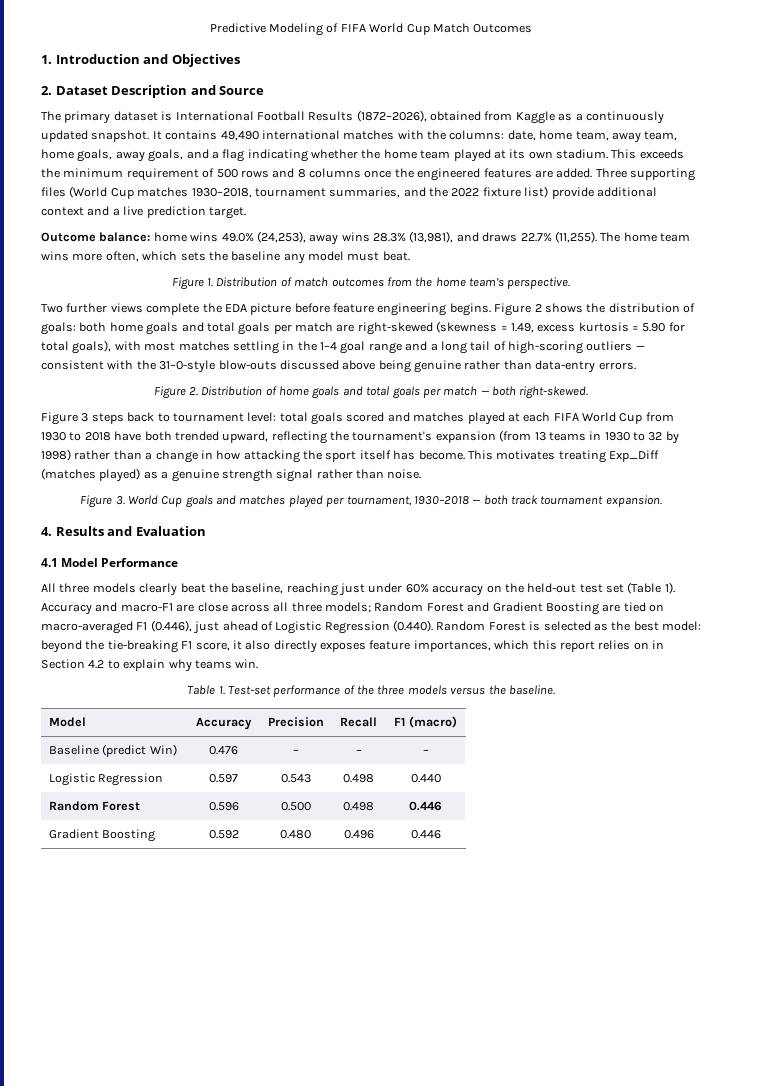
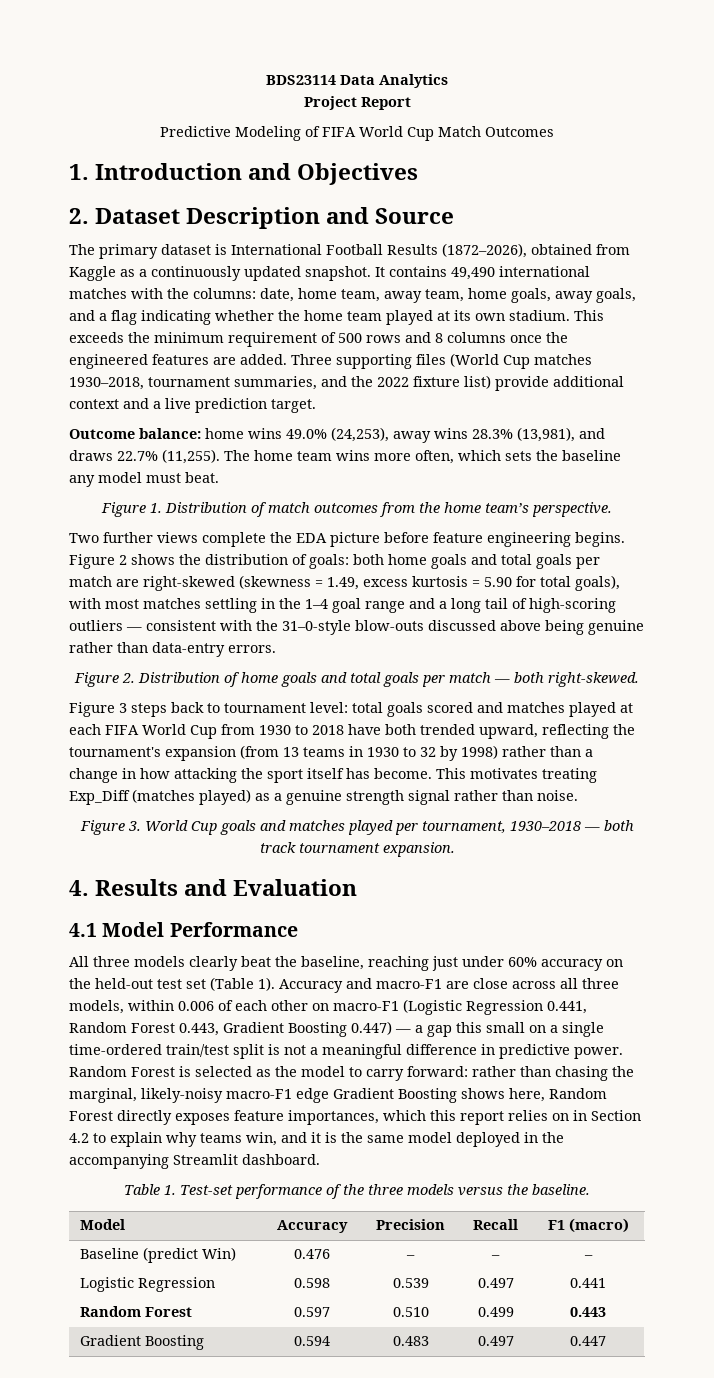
(209, 28) none -> [266,74,448,88] [303,96,411,110] BDS23114 Data Analytics // Project Report //
[325,602,664,615] [41,620,433,634] models; Random Forest and Gradient Boosting are tied on macro-averaged F1 (0.446), just ahead of Logistic Regression (0.440). -> [69,999,587,1015] [69,1021,604,1037] [69,1044,623,1059] models, within 0.006 of each other on macro-F1 (Logistic Regression 0.441, Random Forest 0.443, Gradient Boosting 0.447) — a gap this small on a single time-ordered train/test split is not a meaningful difference in predictive power.
[633,621,701,631] [41,640,271,653] best model: beyond the tie-breaking F1 score, it also -> [301,1066,634,1081] [69,1088,607,1103] [69,1111,113,1121] model to carry forward: rather than chasing the marginal, likely-noisy macro-F1 edge Gradient Boosting shows here, Random Forest
[235,659,259,669] win. -> [246,1132,564,1147] [69,1154,320,1169] win, and it is the same model deployed in the accompanying Streamlit dashboard.
[209,774,238,783] [280,774,311,783] [343,774,374,783] [410,774,441,783] [48,801,141,811] [208,802,239,811] [280,802,311,811] [343,802,374,811] [409,801,442,811] [48,829,156,842] [208,830,239,839] [280,830,311,839] [343,830,374,839] [410,830,441,839] 0.597 | 0.543 | 0.498 | 0.440 // Random Forest | 0.596 | 0.500 | 0.498 | 0.446 // Gradient Boosting | 0.592 | 0.480 | 0.496 | 0.446 -> [294,1278,330,1288] [392,1278,429,1288] [477,1278,514,1288] [570,1278,606,1288] [79,1306,192,1317] [294,1307,330,1317] [392,1307,429,1317] [477,1307,514,1317] [570,1307,606,1317] [79,1335,204,1350] [294,1336,330,1346] [392,1336,429,1346] [477,1336,514,1346] [570,1336,606,1346] 0.598 | 0.539 | 0.497 | 0.441 // Random Forest | 0.597 | 0.510 | 0.499 | 0.443 // Gradient Boosting | 0.594 | 0.483 | 0.497 | 0.447

